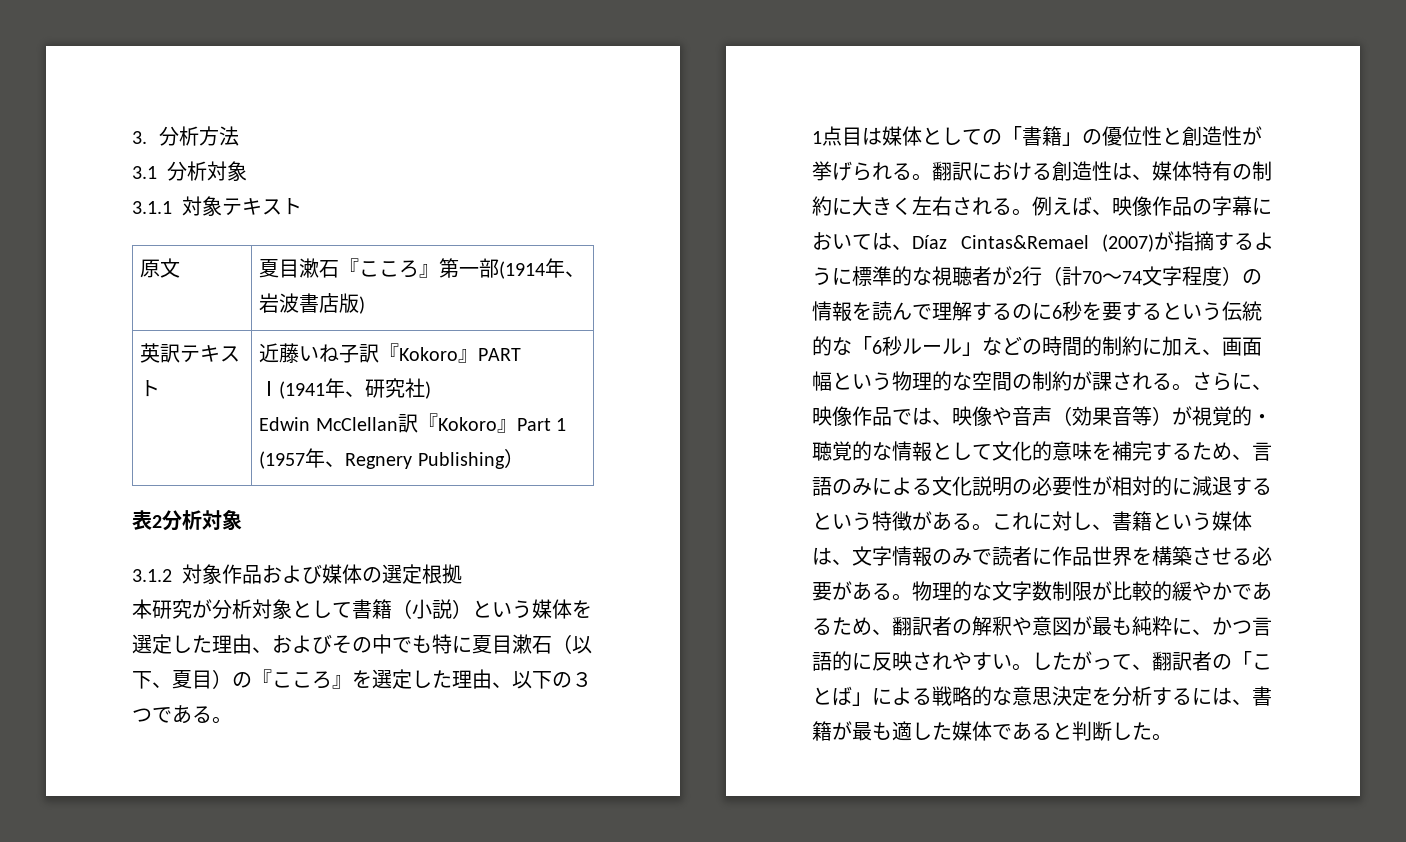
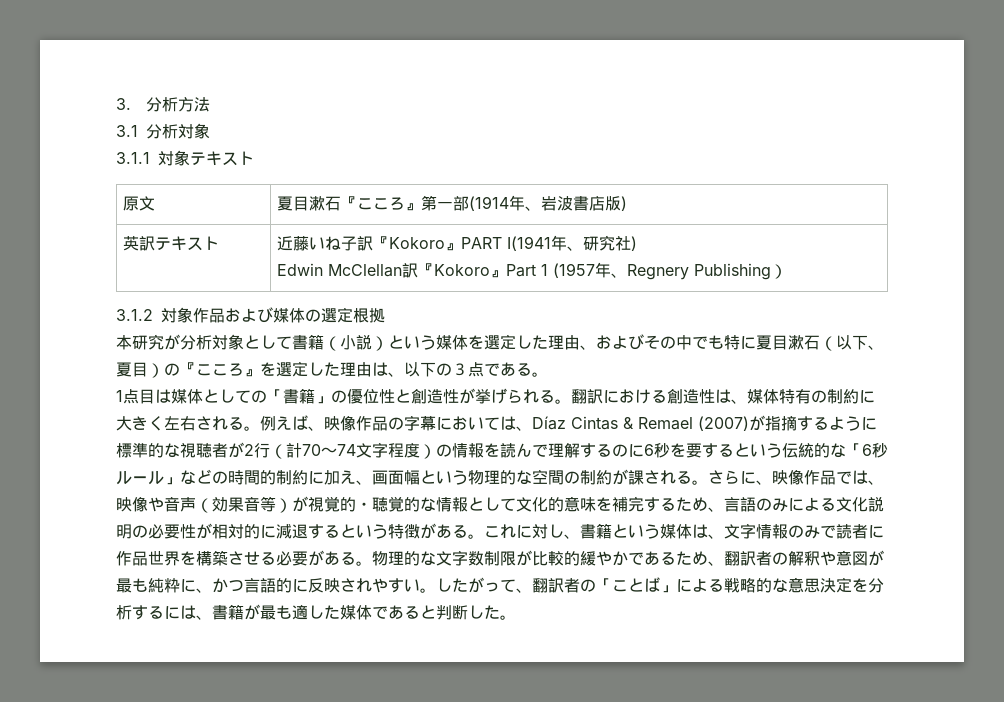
[132,509,242,531] // 表2分析対象 -> (787, 271) none
(492, 679) none -> [372,362,388,376] は
[132,708,152,722] つ -> [468,362,484,377] 点
[960,235,1089,249] Cintas&Remael -> [571,416,693,430] Cintas & Remael

